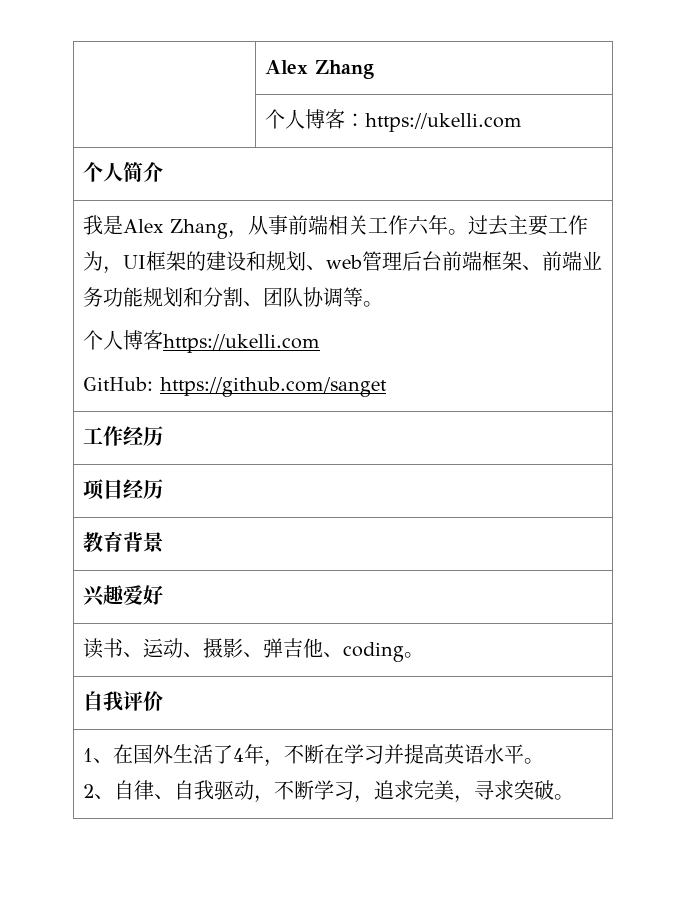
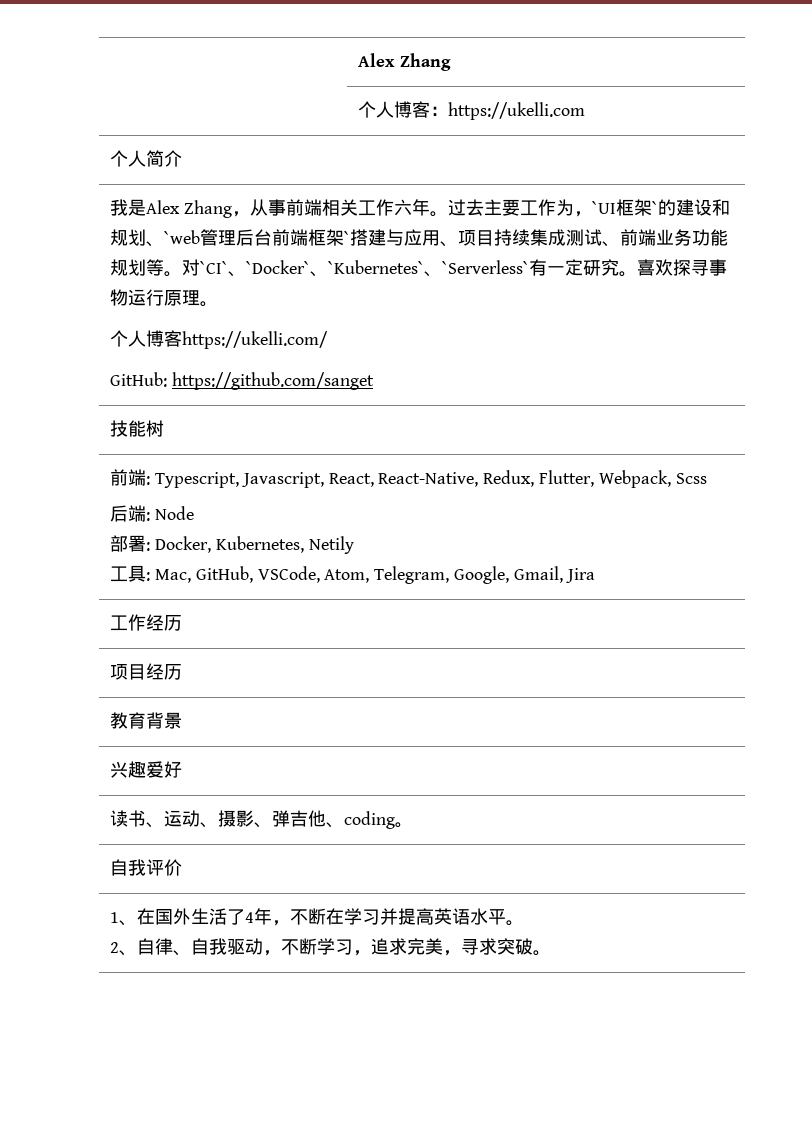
[123,251,187,271] UI框架 -> [591,199,658,216] `UI框架`
[326,255,363,269] web -> [163,230,200,244] `web
(523, 261) none -> [343,229,602,247] `搭建与应用、项目持续集成测试
[183,287,364,307] 和分割、团队协调等 -> [145,259,727,277] [109,289,200,306] 等。对`CI`、`Docker`、`Kubernetes`、`Serverless`有一定研究。喜欢探寻事物运行原理
[163,334,321,353] https://ukelli.com -> [181,331,328,349] https://ukelli.com/
(388, 387) none -> [109,420,164,437] [109,469,707,488] [109,505,194,522] [109,535,354,554] [109,565,595,584] // 技能树 // 前端: Typescript, Javascript, React, React-Native, Redux, Flutter, Webpack, Scss // 后端: Node // 部署: Docker, Kubernetes, Netily // 工具: Mac, GitHub, VSCode, Atom, Telegram, Google, Gmail, Jira

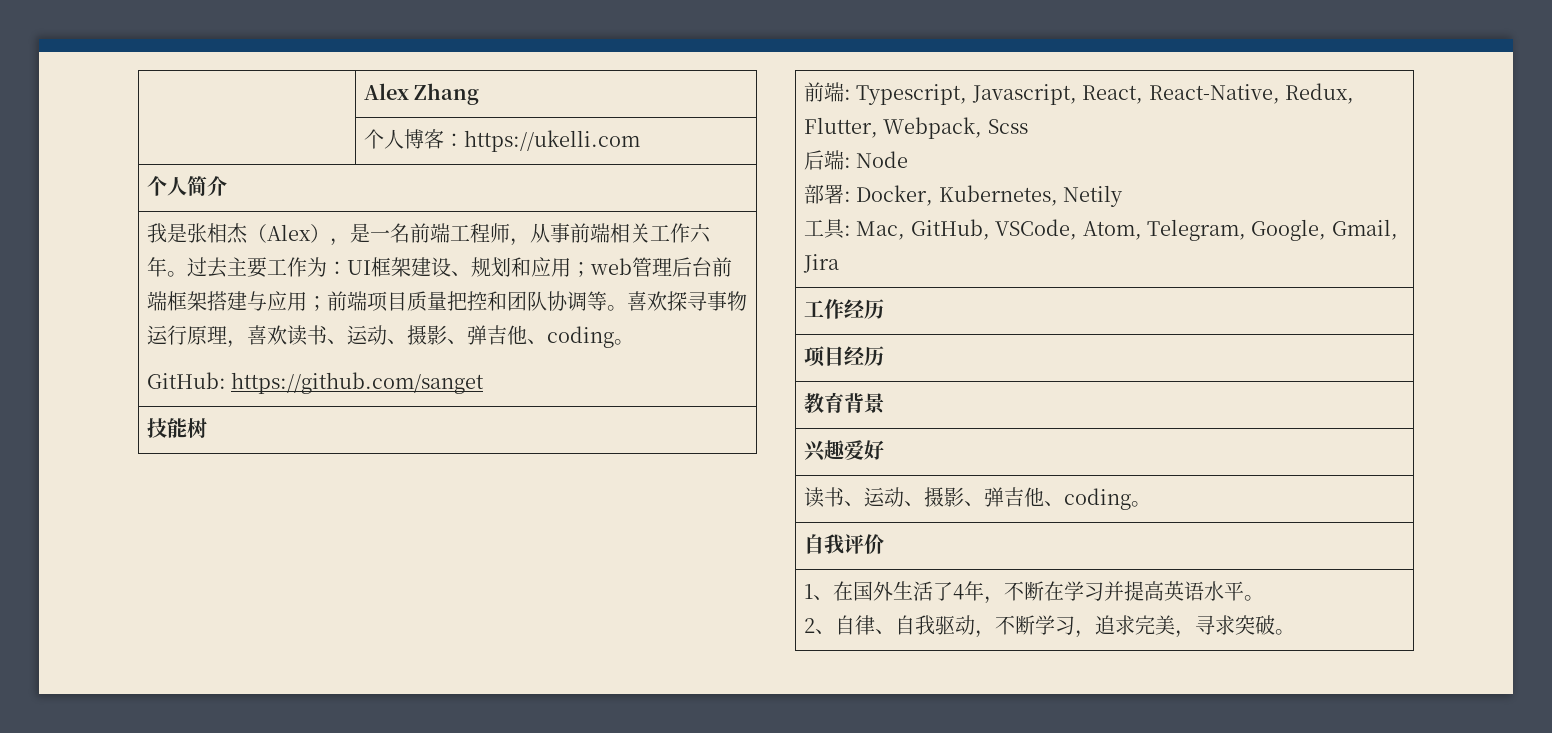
[145,200,232,218] Alex Zhang -> [187,223,511,246] 张相杰（Alex），是一名前端工程师
[573,199,730,217] [109,229,200,247] ，`UI框架`的建设和规划、`web -> [327,257,633,277] ：UI框架建设、规划和应用；web
[343,231,350,244] ` -> (208, 301) none
[439,229,728,247] [109,259,619,277] 、项目持续集成测试、前端业务功能规划等。对`CI`、`Docker`、`Kubernetes`、`Serverless`有一定研究 -> [307,291,608,312] ；前端项目质量把控和团队协调等
[199,301,218,307] [109,330,328,349] 。 // 个人博客https://ukelli.com/ -> [227,325,635,348] ，喜欢读书、运动、摄影、弹吉他、coding。

